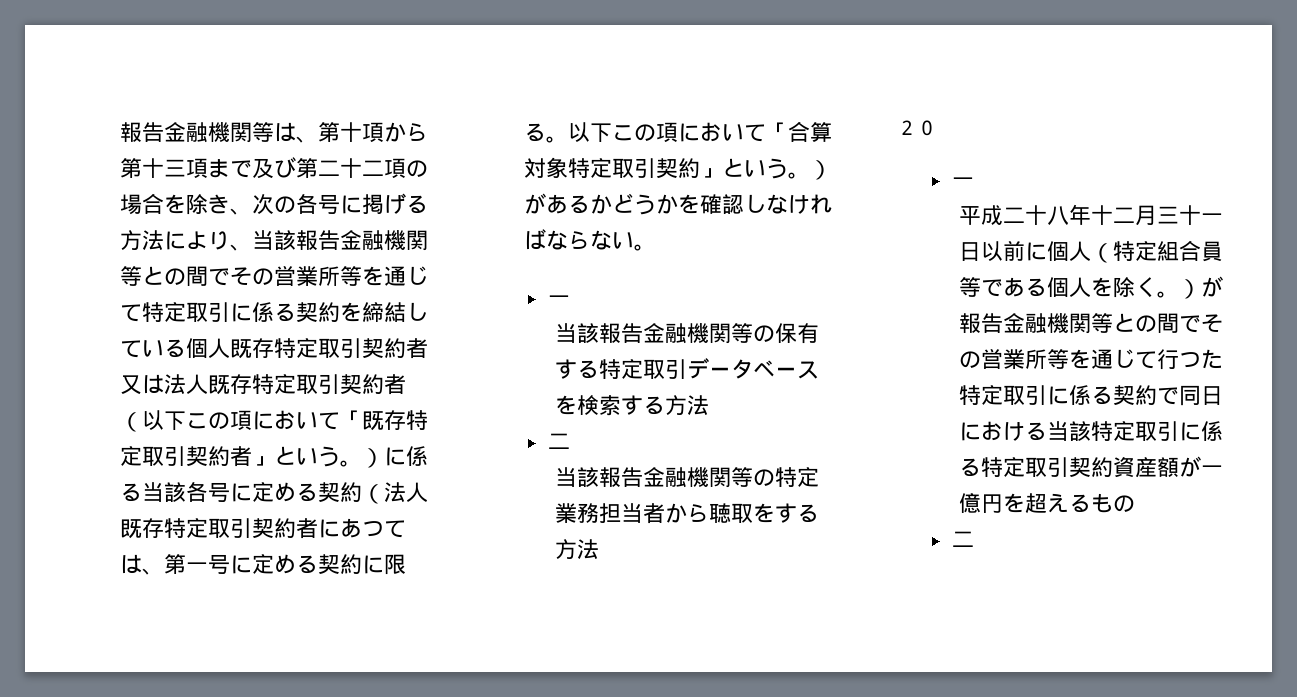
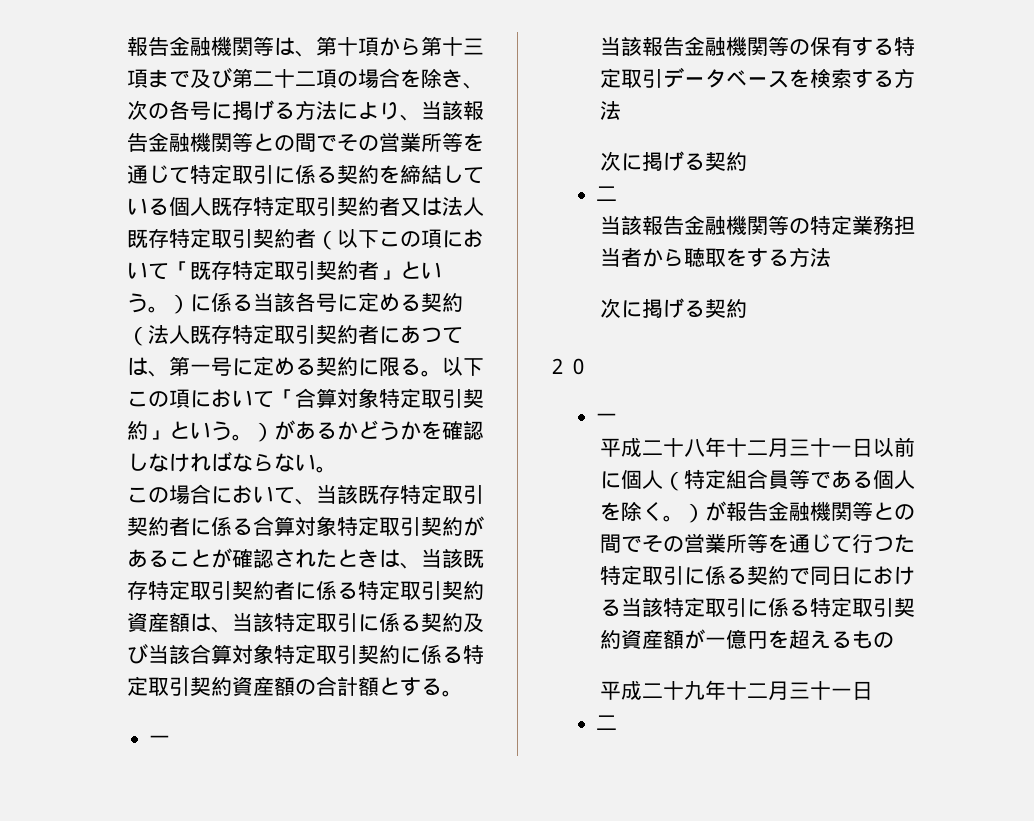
(657, 247) none -> [126,484,484,505] [126,516,484,536] [126,548,484,569] [126,580,484,600] [126,612,484,633] [126,644,484,664] [126,676,463,697] // この場合において、当該既存特定取引契約者に係る合算対象特定取引契約があることが確認されたときは、当該既存特定取引契約者に係る特定取引契約資産額は、当該特定取引に係る契約及び当該合算対象特定取引契約に係る特定取引契約資産額の合計額とする。
(710, 405) none -> [600,151,748,171] // 次に掲げる契約
(600, 549) none -> [600,298,748,318] // 次に掲げる契約
(1136, 503) none -> [600,680,874,700] // 平成二十九年十二月三十一日

